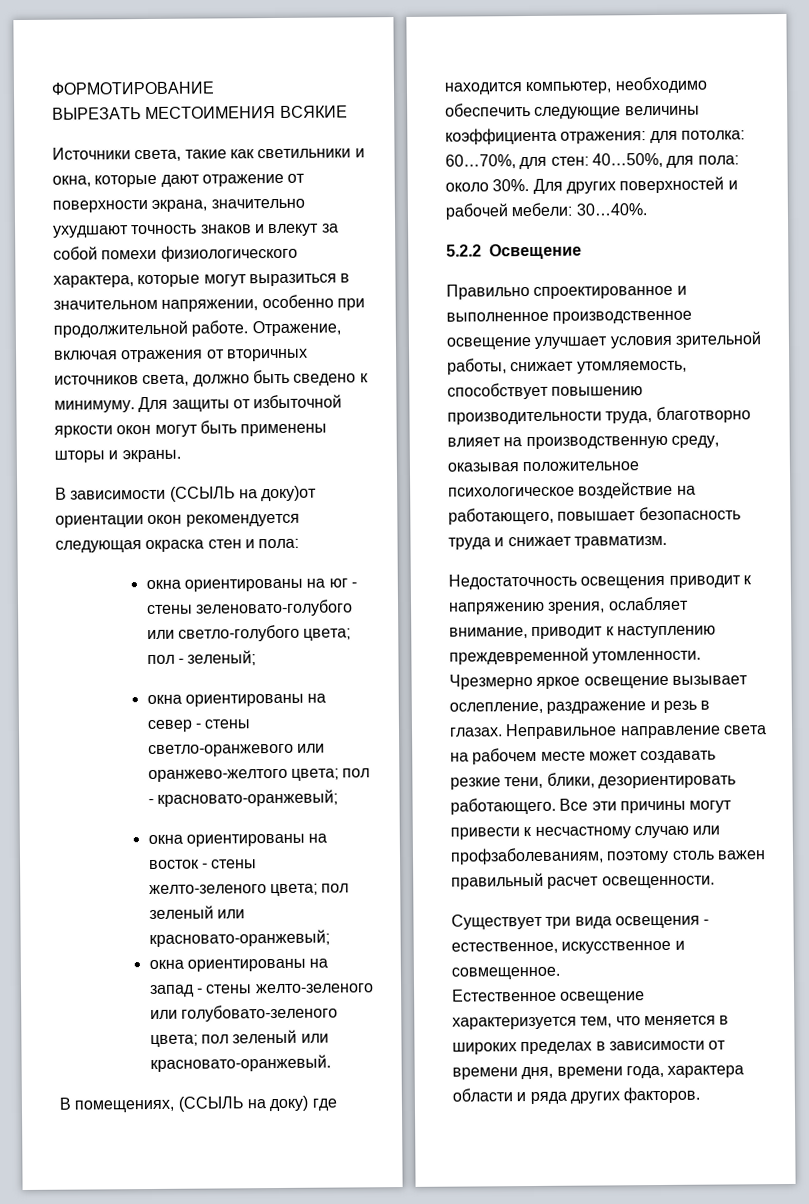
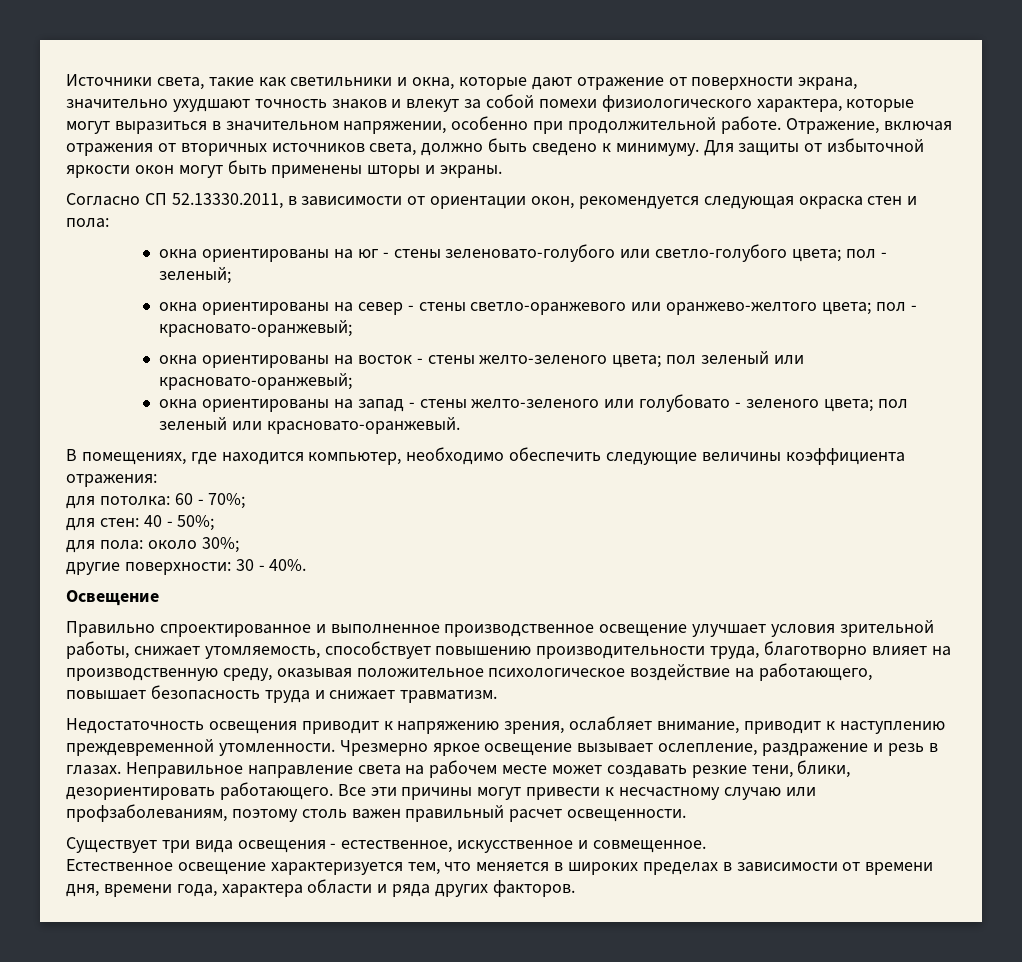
[51,81,215,95] [52,105,348,120] ФОРМОТИРОВАНИЕ // ВЫРЕЗАТЬ МЕСТОИМЕНИЯ ВСЯКИЕ // -> (66, 80) none
[55,485,318,502] [55,514,183,528] В зависимости (ССЫЛЬ на доку)от ориентации окон -> [66,193,575,209] Согласно СП 52.13330.2011, в зависимости от ориентации окон,
[181,1004,339,1022] голубовато-зеленого -> [639,394,819,412] голубовато - зеленого
[177,1095,309,1112] (ССЫЛЬ на доку) -> (186, 458) none
(647, 137) none -> (157, 480) //
[445,152,739,170] [445,176,738,194] [445,202,647,220] [446,244,482,257] 60…70%, для стен: 40…50%, для пола: около 30%. Для других поверхностей и рабочей мебели: 30…40%. // 5.2.2 -> [174,493,246,509] [66,515,215,531] [66,537,239,553] [66,559,307,575] 60 - 70%; // для стен: 40 - 50%; // для пола: около 30%; // другие поверхности: 30 - 40%. //

